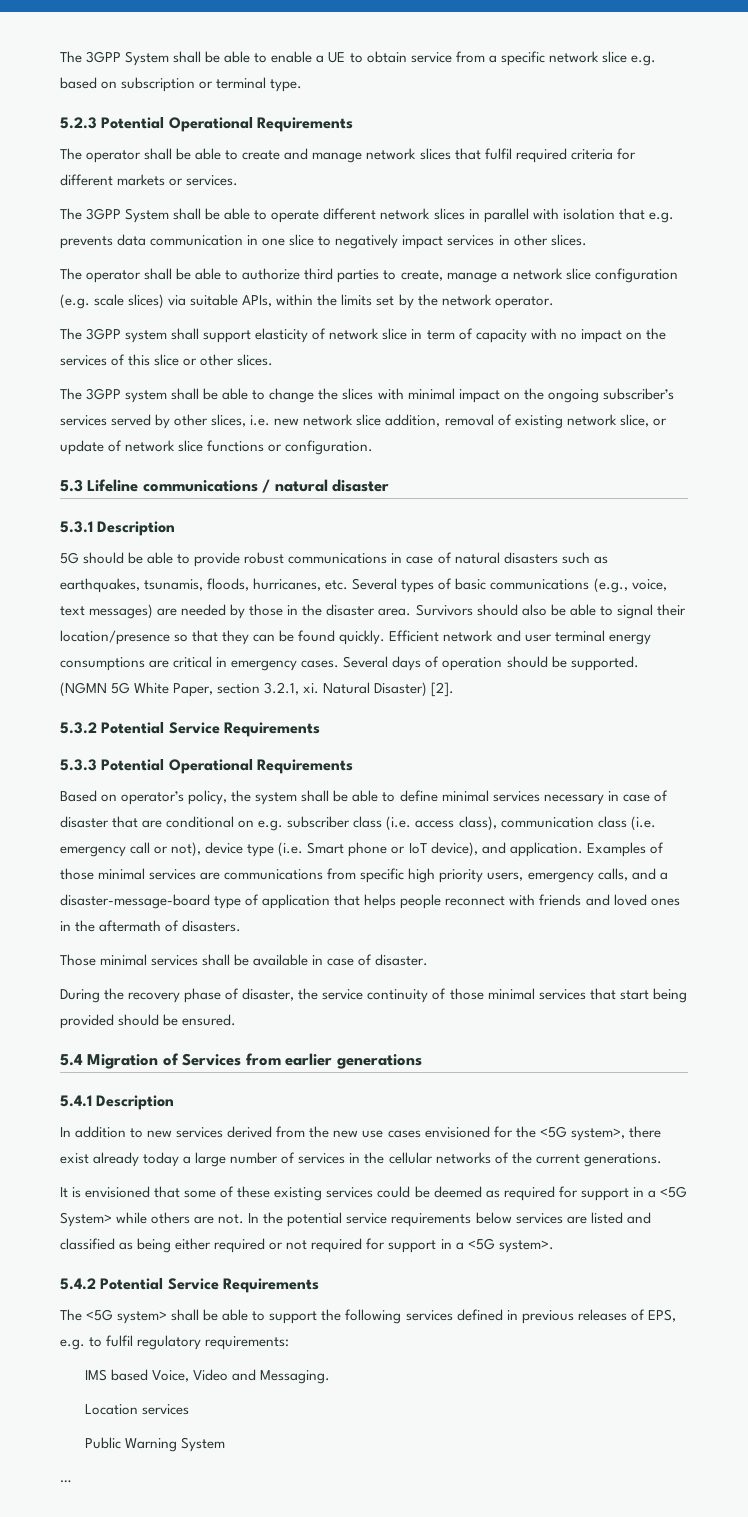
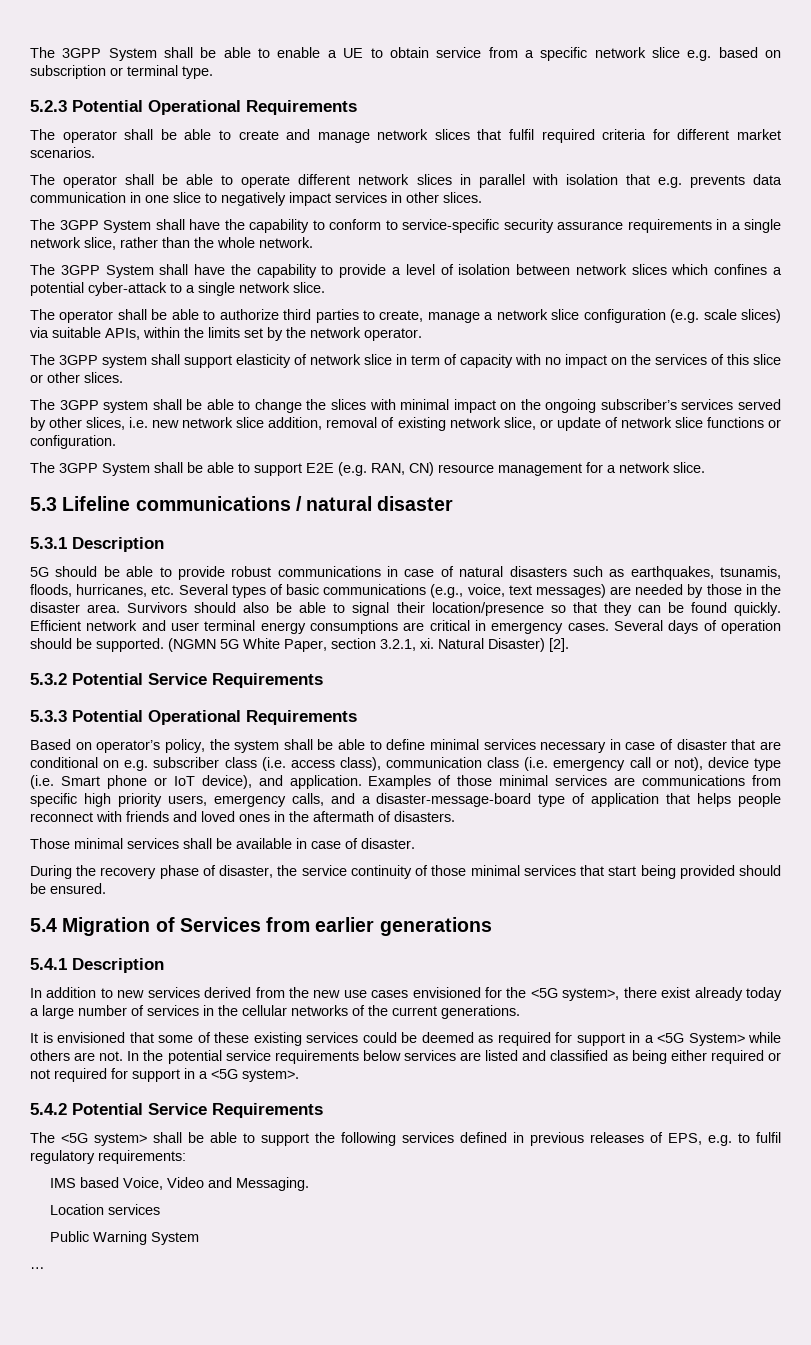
[117,174,239,186] [60,208,170,223] markets or services. // The 3GPP System -> [737,129,781,140] [30,147,95,158] [30,174,118,188] market scenarios. // The operator
(587, 240) none -> [30,219,781,233] [30,237,313,250] [30,264,783,278] [30,282,325,296] // The 3GPP System shall have the capability to conform to service-specific security assurance requirements in a single network slice, rather than the whole network. // The 3GPP System shall have the capability to provide a level of isolation between network slices which confines a potential cyber-attack to a single network slice.
(374, 447) none -> [30,462,705,476] // The 3GPP System shall be able to support E2E (e.g. RAN, CN) resource management for a network slice.

